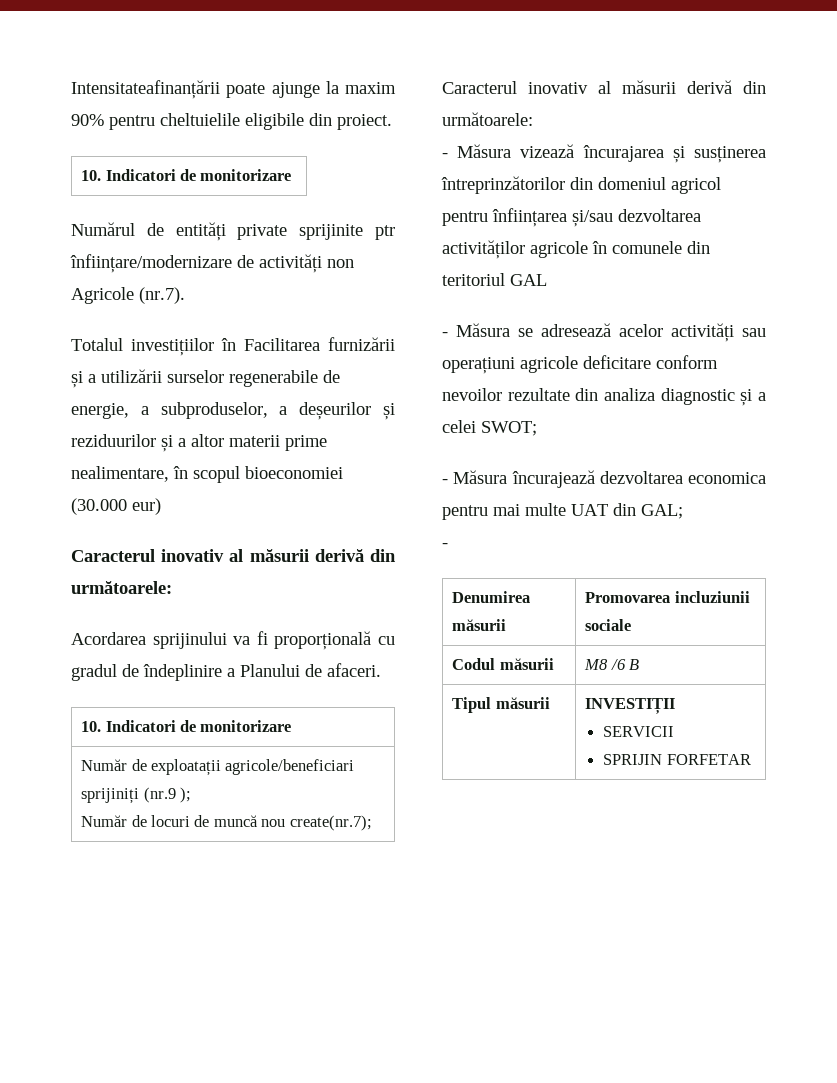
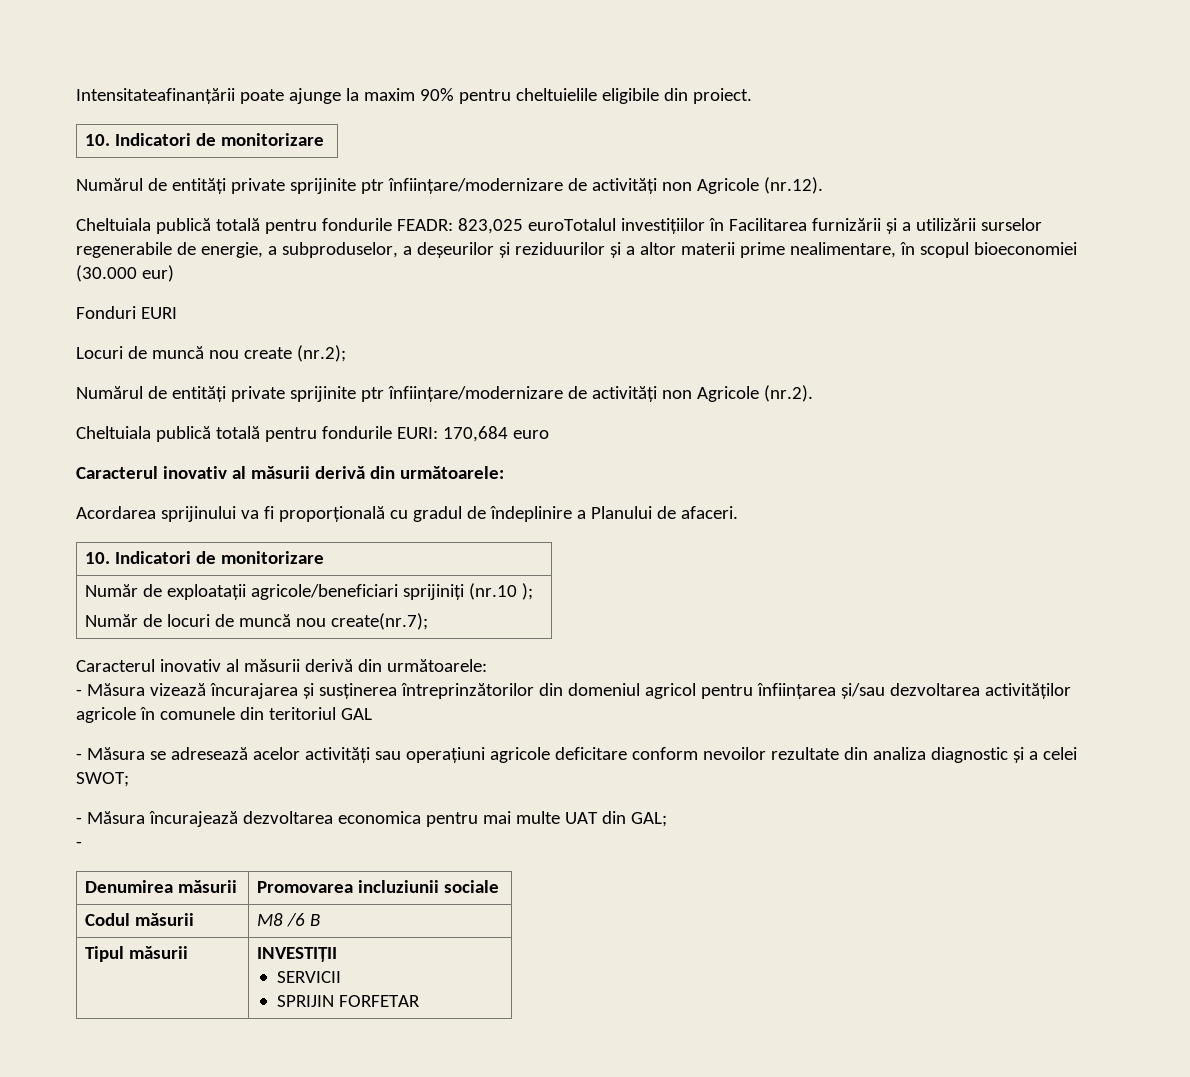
[139,287,185,304] [71,338,123,351] (nr.7). // Totalul -> [763,177,823,194] [76,218,616,234] (nr.12). // Cheltuiala publică totală pentru fondurile FEADR: 823,025 euroTotalul
(161, 506) none -> [76,306,177,319] [76,345,346,362] [76,385,813,402] [76,426,549,442] // Fonduri EURI // Locuri de muncă nou create (nr.2); // Numărul de entități private sprijinite ptr înființare/modernizare de activități non Agricole (nr.2). // Cheltuiala publică totală pentru fondurile EURI: 170,684 euro
[143,787,176,803] (nr.9 -> [468,583,517,600] (nr.10

